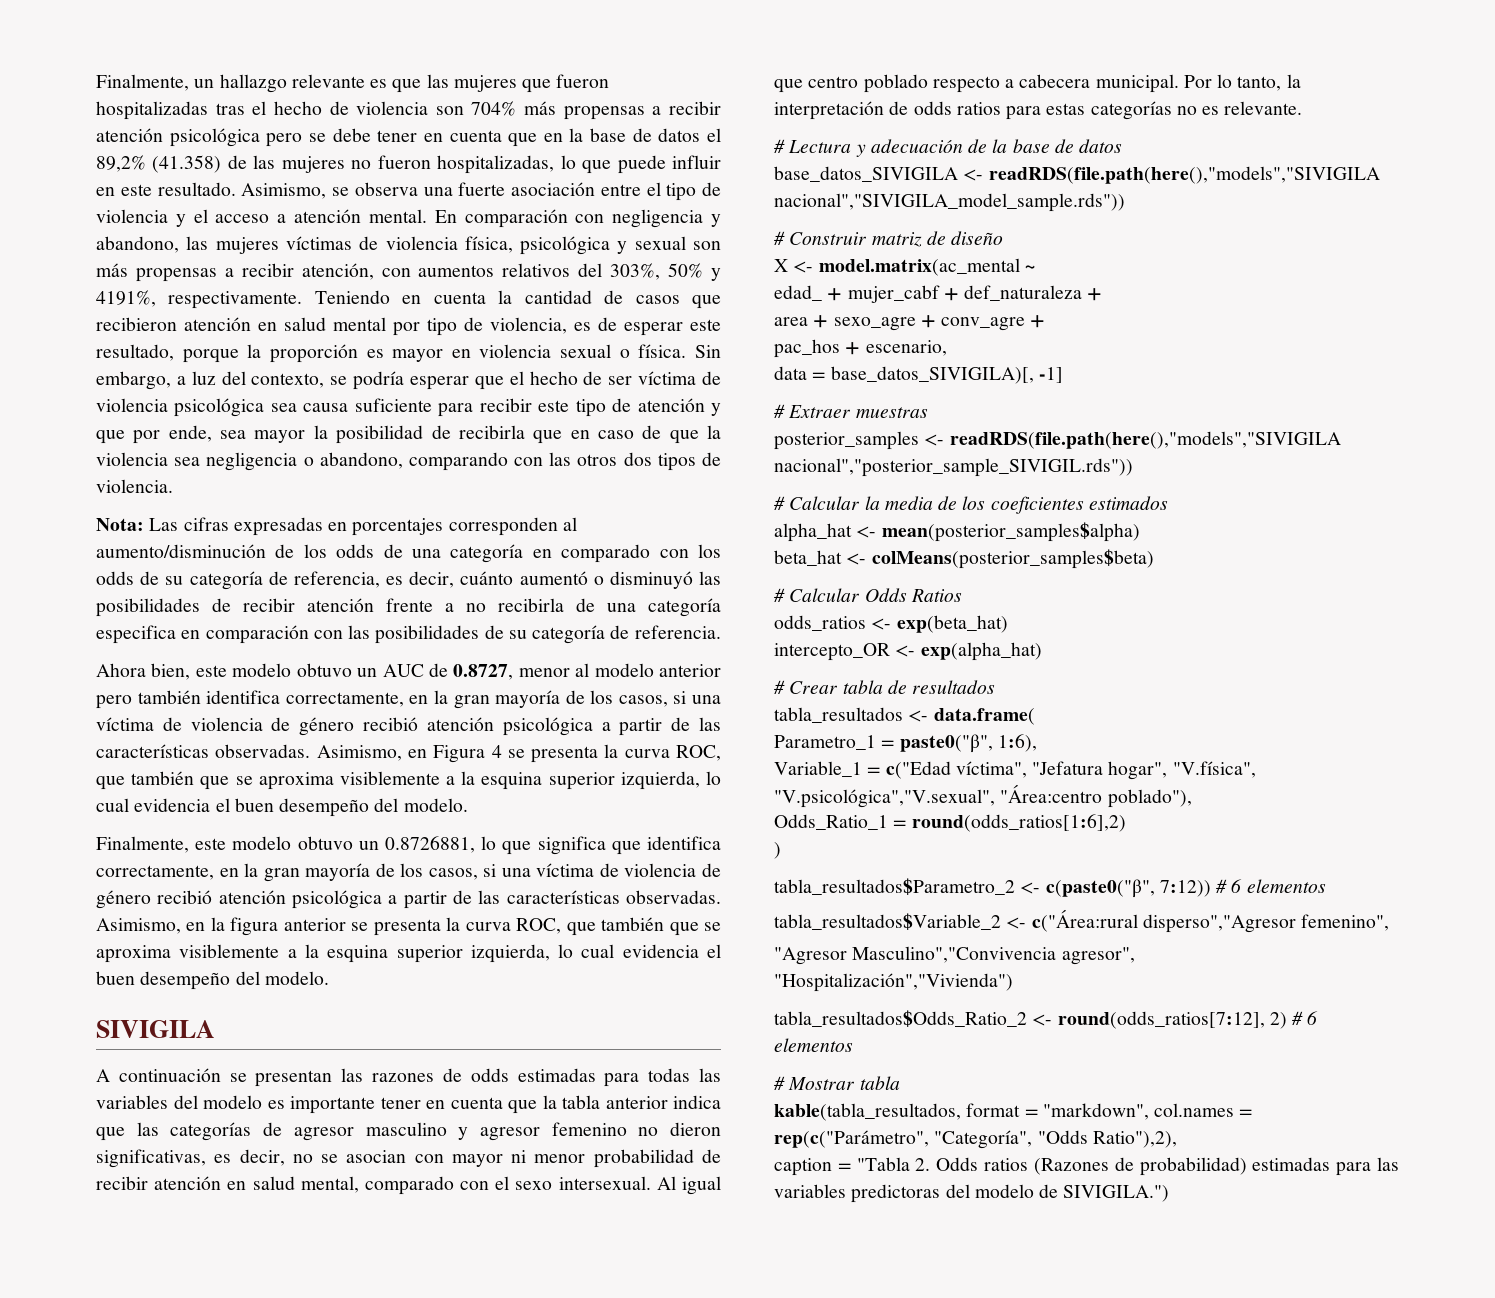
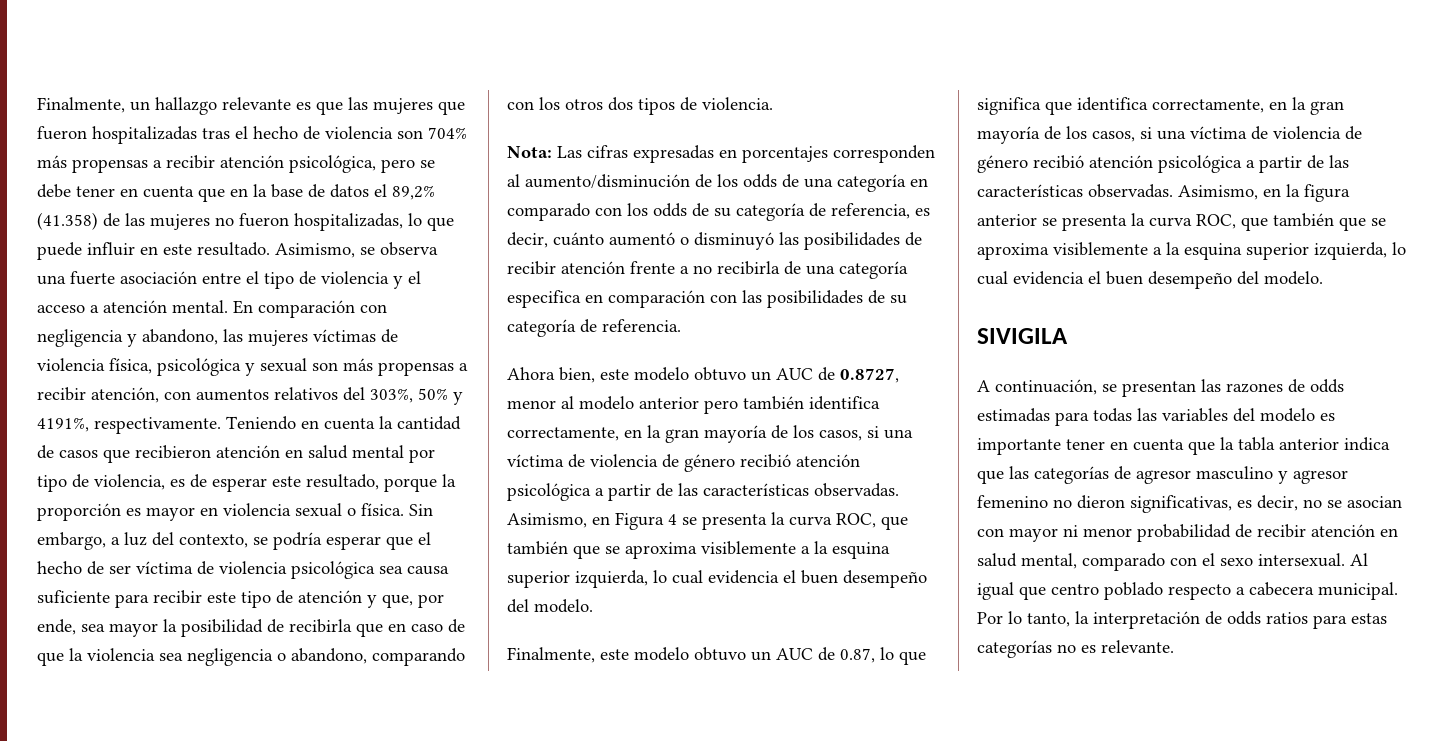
[169,128,260,147] psicológica -> [289,155,376,173] psicológica,
[96,430,125,444] que -> [382,594,413,608] que,
[549,452,572,466] las -> [539,97,560,110] los
[384,836,475,853] 0.8726881, -> [776,647,875,663] AUC de 0.87,
[118,1068,221,1082] continuación -> [995,379,1097,395] continuación,
[774,139,1123,157] [774,166,1380,184] [774,193,1125,212] [774,231,1004,247] [774,258,1035,276] [774,285,1103,303] [774,315,1046,331] [774,339,947,358] [774,366,1063,384] [774,404,928,418] [774,431,1341,450] [774,458,1133,477] [774,496,1168,514] [774,522,1140,542] [774,549,1154,569] [774,588,962,602] [774,615,1008,633] [774,642,1042,661] [774,680,996,694] [774,707,1035,725] [774,734,1037,753] [774,761,1256,780] [774,784,1192,808] [774,814,1126,832] [774,842,781,859] [774,878,1326,898] [774,909,1390,933] [774,946,1135,965] [774,973,1013,992] [774,1010,1319,1029] [774,1038,853,1052] [774,1076,900,1090] [774,1103,1253,1121] [774,1130,1177,1149] [774,1157,1399,1176] [774,1184,1170,1203] // # Lectura y adecuación de la base de datos // base_datos_SIVIGILA <- readRDS(file.path(here(),"models","SIVIGILA nacional","SIVIGILA_model_sample.rds")) // # Construir matriz de diseño // X <- model.matrix(ac_mental ~ // edad_ + mujer_cabf + def_naturaleza + // area + sexo_agre + conv_agre + // pac_hos + escenario, // data = base_datos_SIVIGILA)[, -1] // # Extraer muestras // posterior_samples <- readRDS(file.path(here(),"models","SIVIGILA nacional","posterior_sample_SIVIGIL.rds")) // # Calcular la media de los coeficientes estimados // alpha_hat <- mean(posterior_samples$alpha) // beta_hat <- colMeans(posterior_samples$beta) // # Calcular Odds Ratios // odds_ratios <- exp(beta_hat) // intercepto_OR <- exp(alpha_hat) // # Crear tabla de resultados // tabla_resultados <- data.frame( // Parametro_1 = paste0("β", 1:6), // Variable_1 = c("Edad víctima", "Jefatura hogar", "V.física", "V.psicológica","V.sexual", "Área:centro poblado"), // Odds_Ratio_1 = round(odds_ratios[1:6],2) // ) // tabla_resultados$Parametro_2 <- c(paste0("β", 7:12)) # 6 elementos // tabla_resultados$Variable_2 <- c("Área:rural disperso","Agresor femenino", // "Agresor Masculino","Convivencia agresor", // "Hospitalización","Vivienda") // tabla_resultados$Odds_Ratio_2 <- round(odds_ratios[7:12], 2) # 6 elementos // # Mostrar tabla // kable(tabla_resultados, format = "markdown", col.names = rep(c("Parámetro", "Categoría", "Odds Ratio"),2), // caption = "Tabla 2. Odds ratios (Razones de probabilidad) estimadas para las variables predictoras del modelo de SIVIGILA.") -> (1174, 646) none

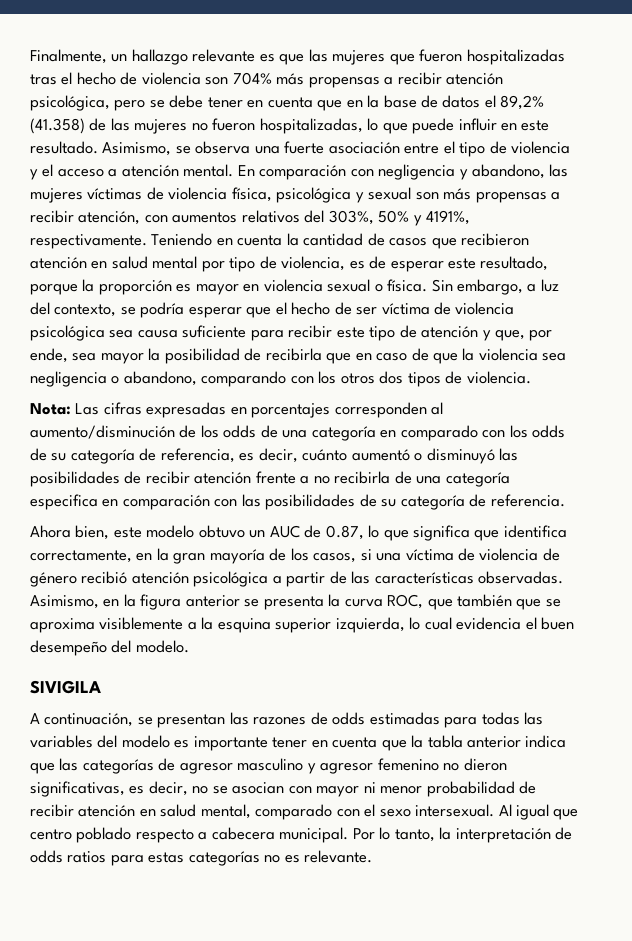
[840,368,899,383] [507,396,880,414] [507,425,913,443] [507,454,860,472] [507,483,899,501] [507,512,908,530] [507,541,890,559] [507,570,927,588] [507,599,593,613] [507,647,835,663] 0.8727, menor al modelo anterior pero también identifica correctamente, en la gran mayoría de los casos, si una víctima de violencia de género recibió atención psicológica a partir de las características observadas. Asimismo, en Figura 4 se presenta la curva ROC, que también que se aproxima visiblemente a la esquina superior izquierda, lo cual evidencia el buen desempeño del modelo. // Finalmente, este modelo obtuvo un AUC de -> (322, 531) none

